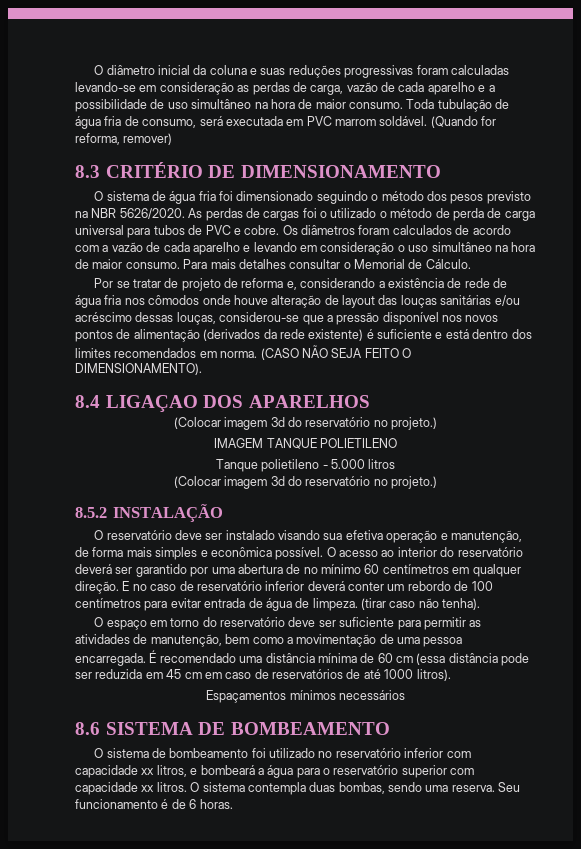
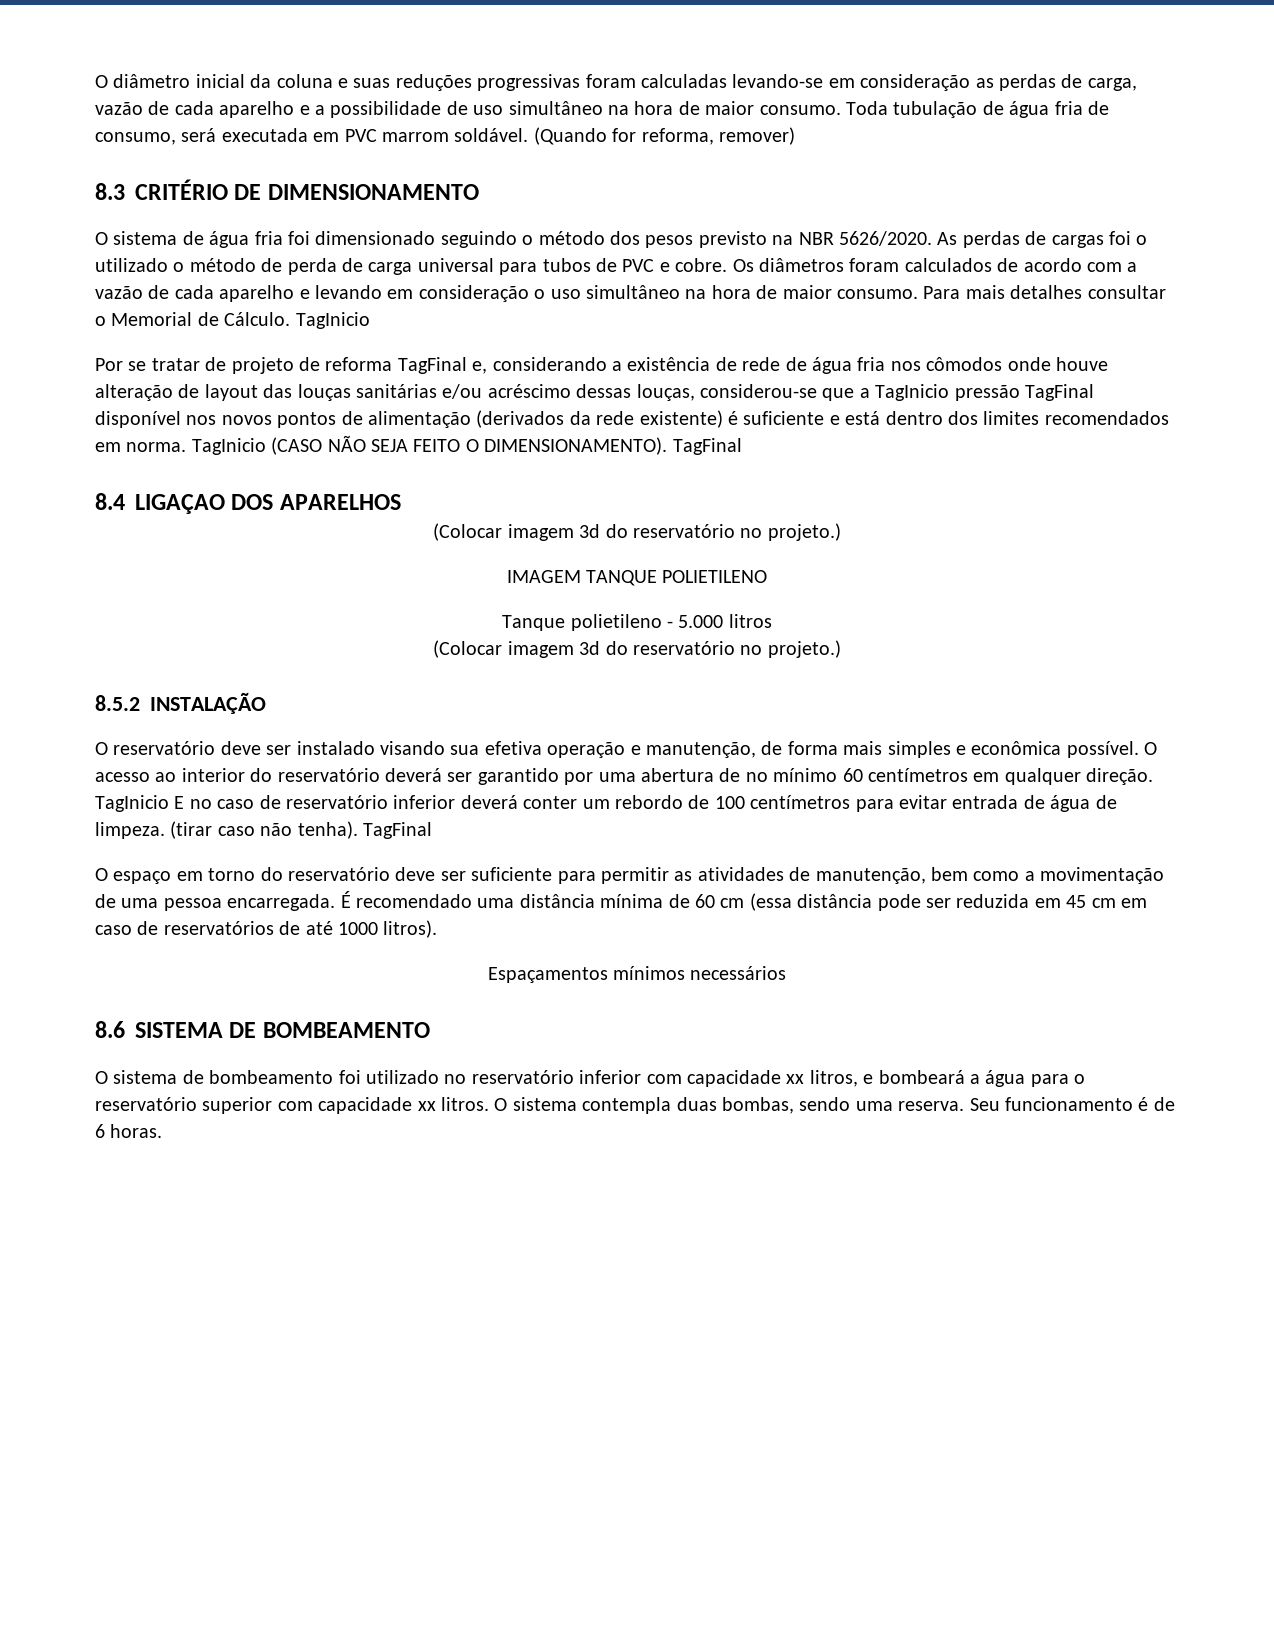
(471, 264) none -> [295,312,370,329] TagInicio
(284, 283) none -> [397,357,467,374] TagFinal
[336,312,380,325] pressão -> [875,384,1094,401] TagInicio pressão TagFinal
(258, 354) none -> [191,438,266,455] TagInicio
(202, 369) none -> [672,438,742,455] TagFinal
(119, 587) none -> [95,795,169,812] TagInicio
(481, 604) none -> [363,822,432,839] TagFinal

